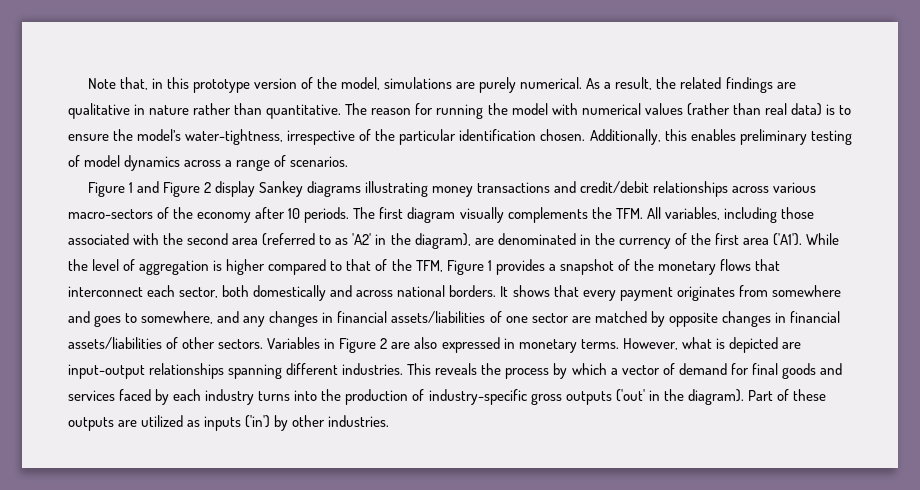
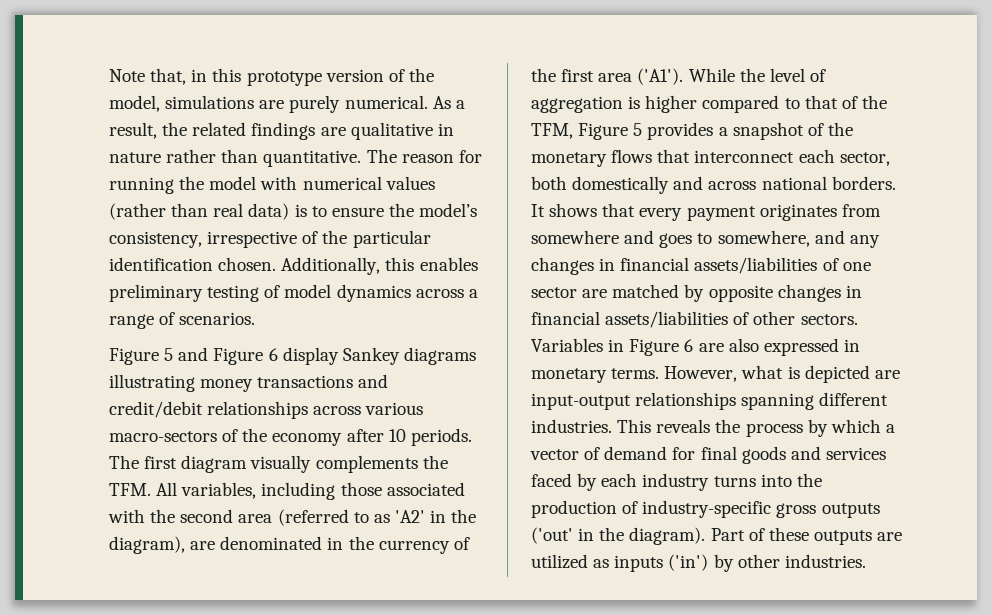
[185,129,284,145] water-tightness, -> [109,231,202,248] consistency,
[128,182,133,193] 1 -> [164,348,174,361] 5
[203,182,211,193] 2 -> [268,348,278,361] 6
[487,260,492,271] 1 -> [633,123,643,136] 5
[380,338,388,349] 2 -> [684,339,694,352] 6

